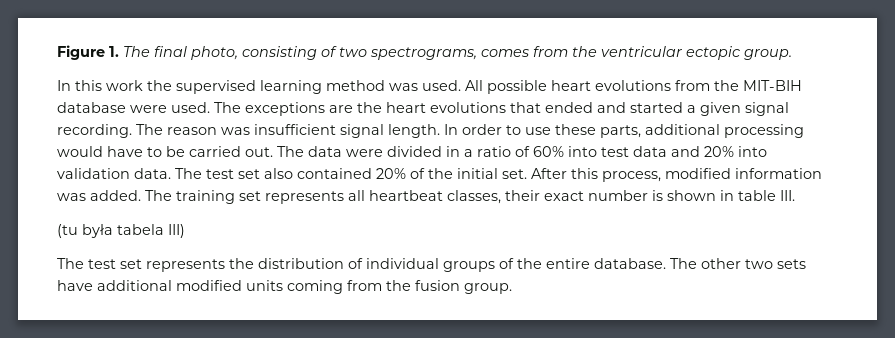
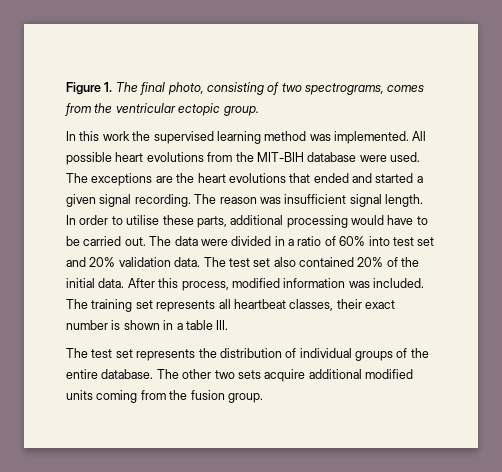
[422,80,461,91] used. -> [334,131,409,144] implemented.
[525,127,551,135] use -> [126,215,160,225] utilise
[633,146,667,157] data -> [417,237,435,246] set
[738,146,767,157] into -> (116, 262) none
[502,169,527,179] set. -> [98,278,125,288] data.
[90,190,141,201] added. -> [373,278,424,288] included.
(734, 195) none -> [176,323,183,330] a
[57,224,185,238] // (tu była tabela III) -> (229, 325) none
[57,280,93,291] have -> [264,369,306,382] acquire

